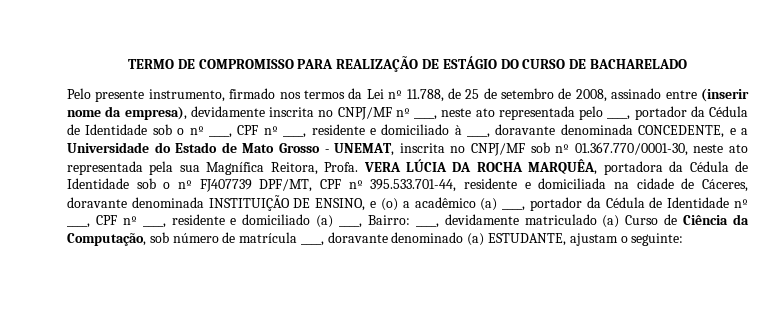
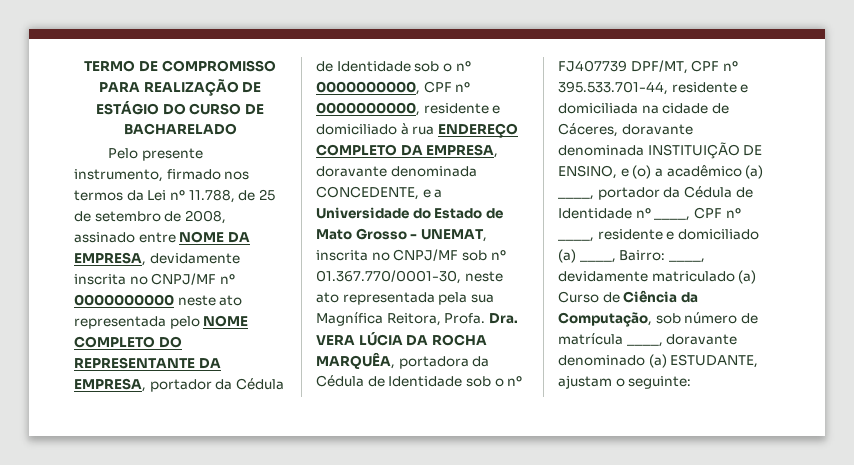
[701,88,750,102] [67,106,187,120] (inserir nome da empresa), -> [179,231,250,243] [74,252,146,266] NOME DA EMPRESA,
[414,115,437,120] ____, -> [74,294,174,306] 0000000000
[607,115,631,120] ____, -> [203,315,249,327] [74,336,182,348] [74,357,221,369] [74,378,146,392] NOME COMPLETO DO REPRESENTANTE DA EMPRESA,
[208,125,307,138] ____, CPF nº ____, -> [316,81,471,95] [316,102,420,116] 0000000000, CPF nº 0000000000,
[467,133,491,138] ____, -> [412,123,518,138] [316,144,499,158] rua ENDEREÇO COMPLETO DA EMPRESA,
(359, 167) none -> [488,313,518,324] Dra.

